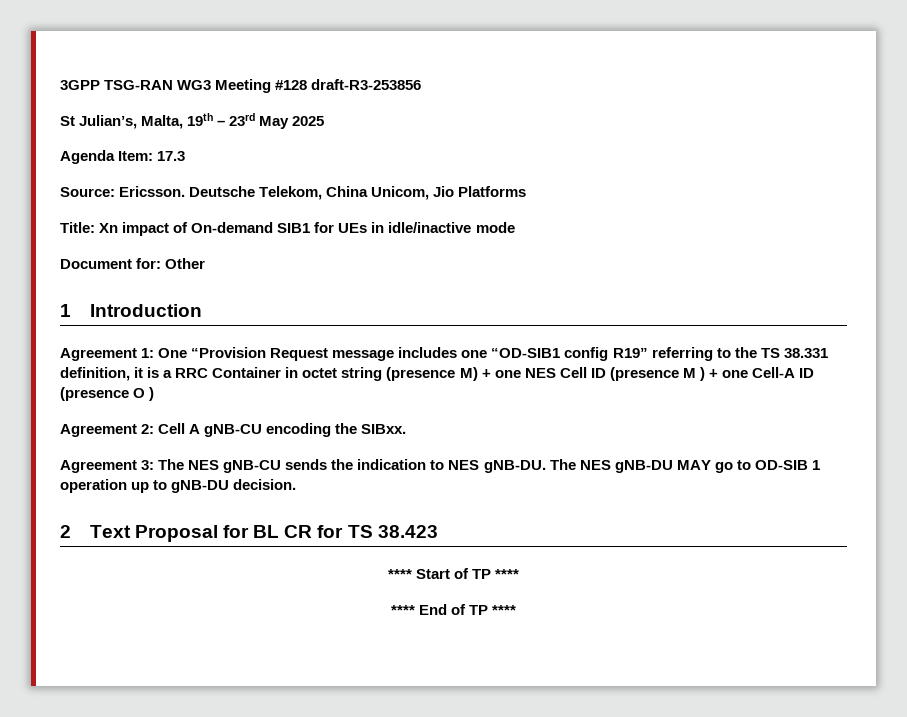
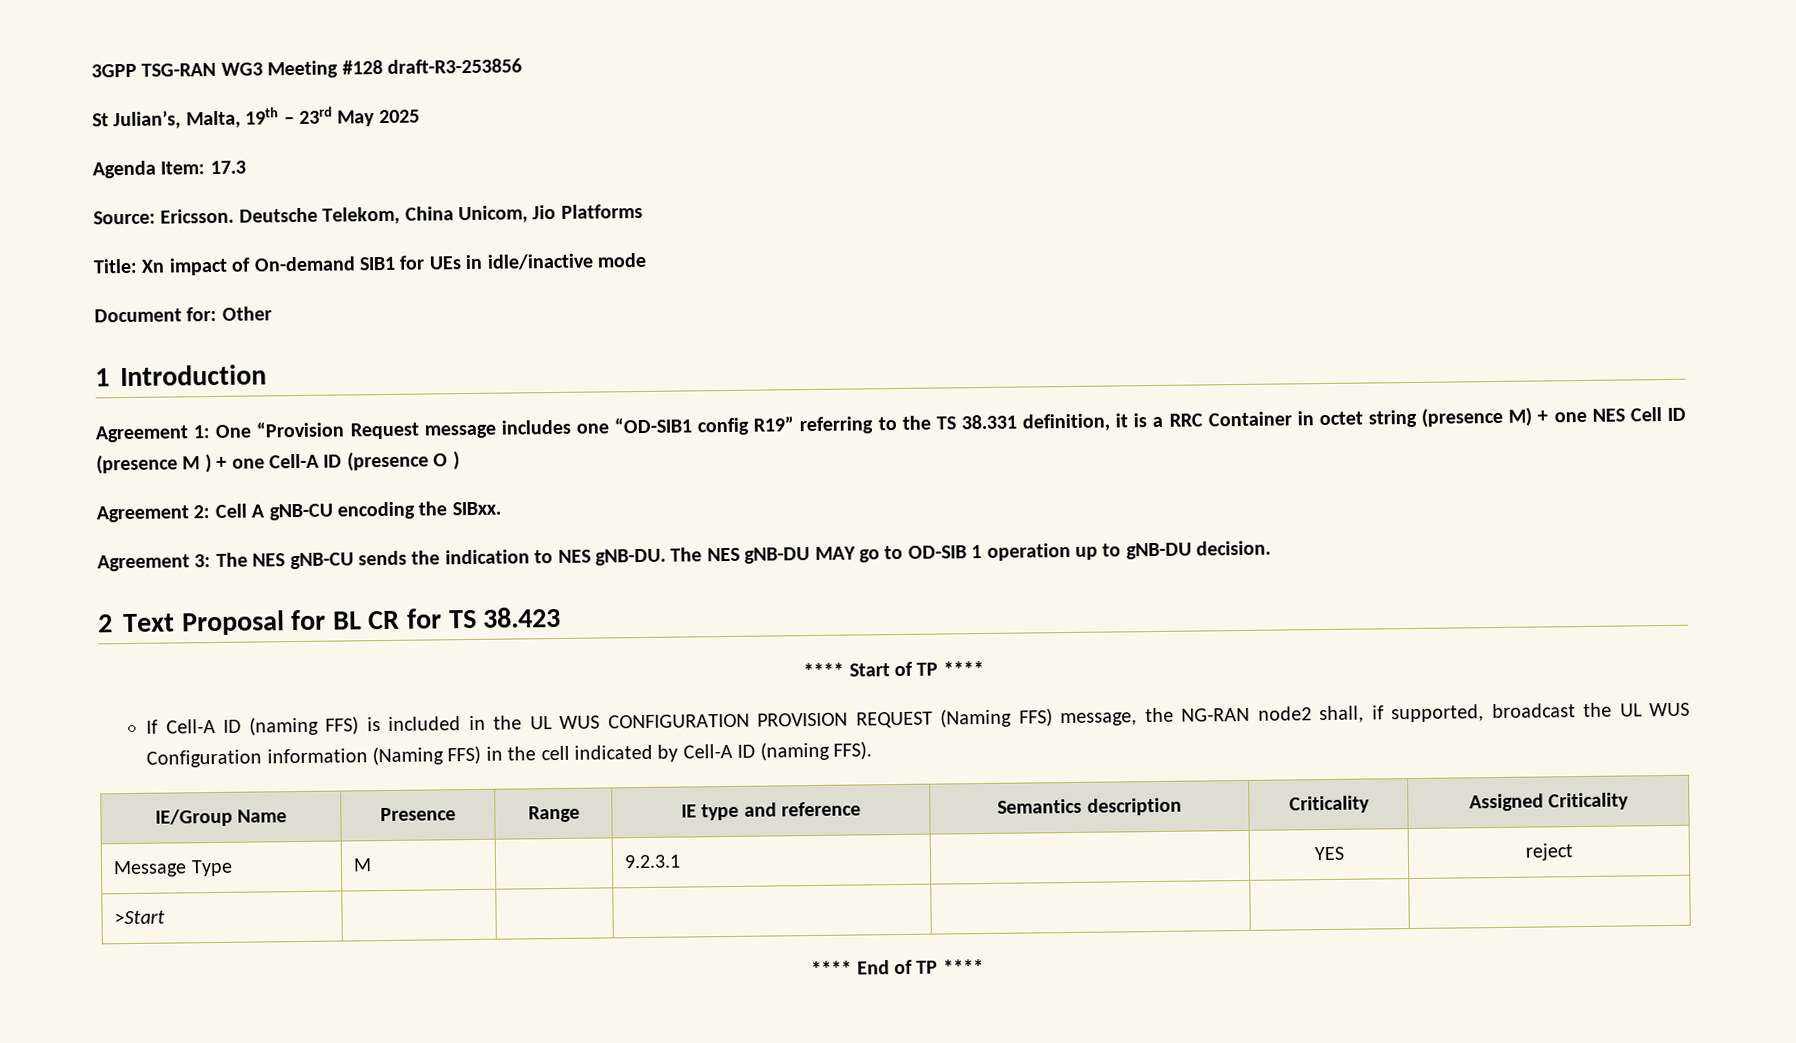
(520, 574) none -> [146,702,1691,736] [146,741,872,768] [154,808,288,827] [380,807,456,822] [527,805,580,823] [680,801,862,821] [997,797,1182,816] [1288,795,1370,814] [1468,792,1630,812] [113,859,233,878] [353,858,373,872] [624,854,682,869] [1313,846,1344,861] [1524,843,1574,861] [114,910,166,925] // If Cell-A ID (naming FFS) is included in the UL WUS CONFIGURATION PROVISION REQUEST (Naming FFS) message, the NG-RAN node2 shall, if supported, broadcast the UL WUS Configuration information (Naming FFS) in the cell indicated by Cell-A ID (naming FFS). // IE/Group Name | Presence | Range | IE type and reference | Semantics description | Criticality | Assigned Criticality // Message Type | M | | 9.2.3.1 | | YES | reject // >Start | | | | | |

